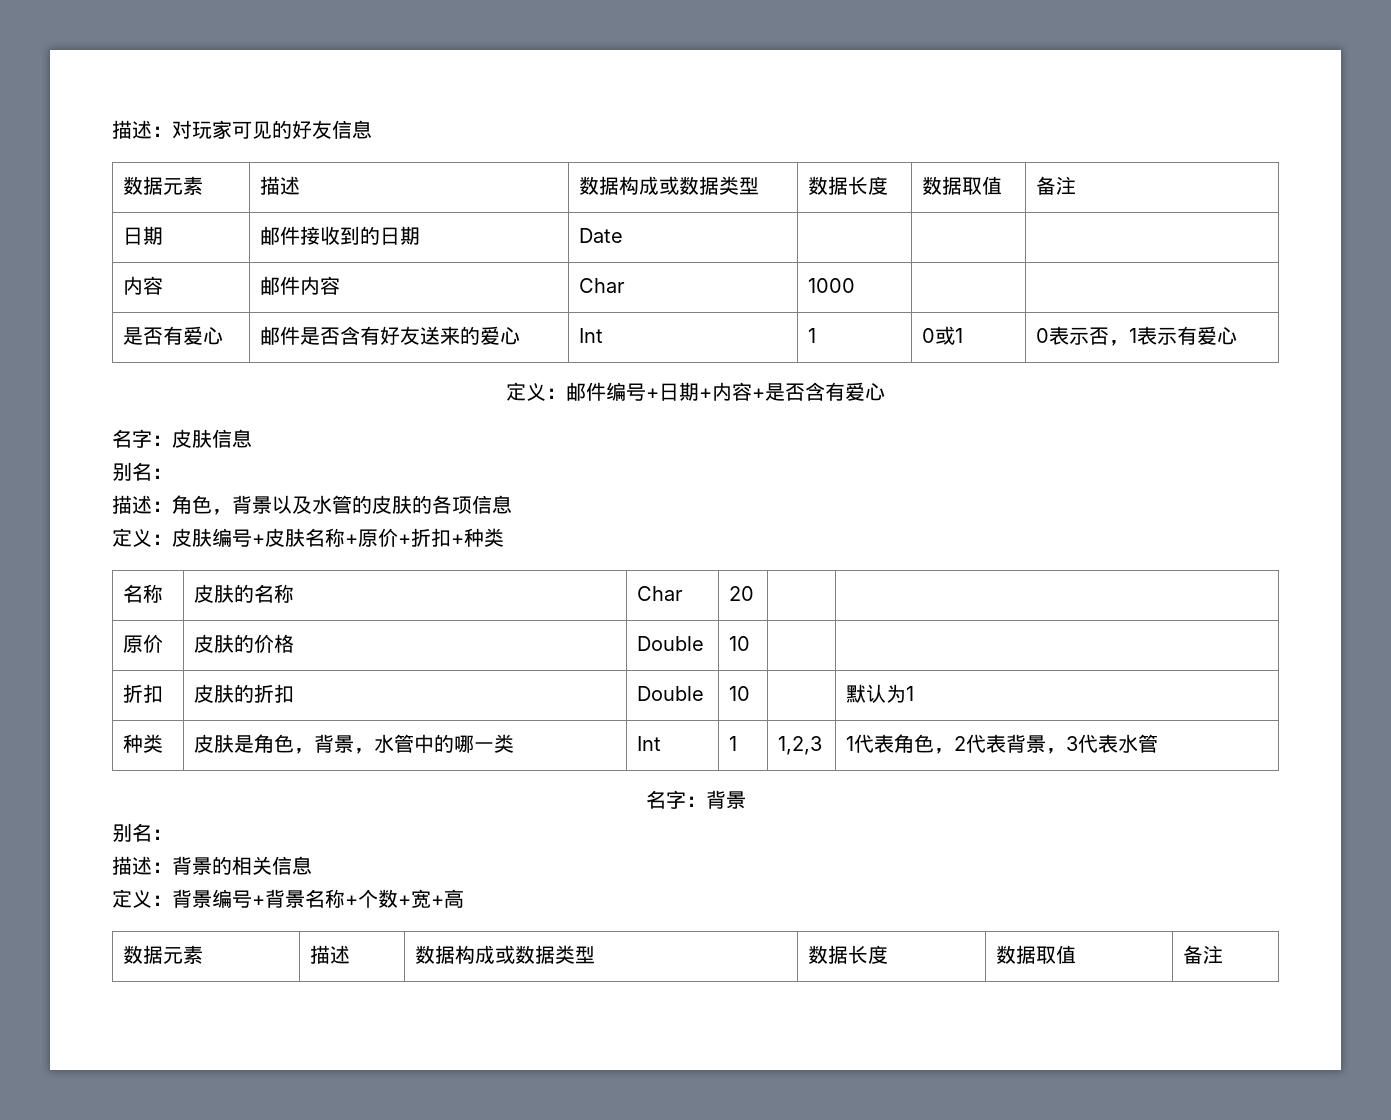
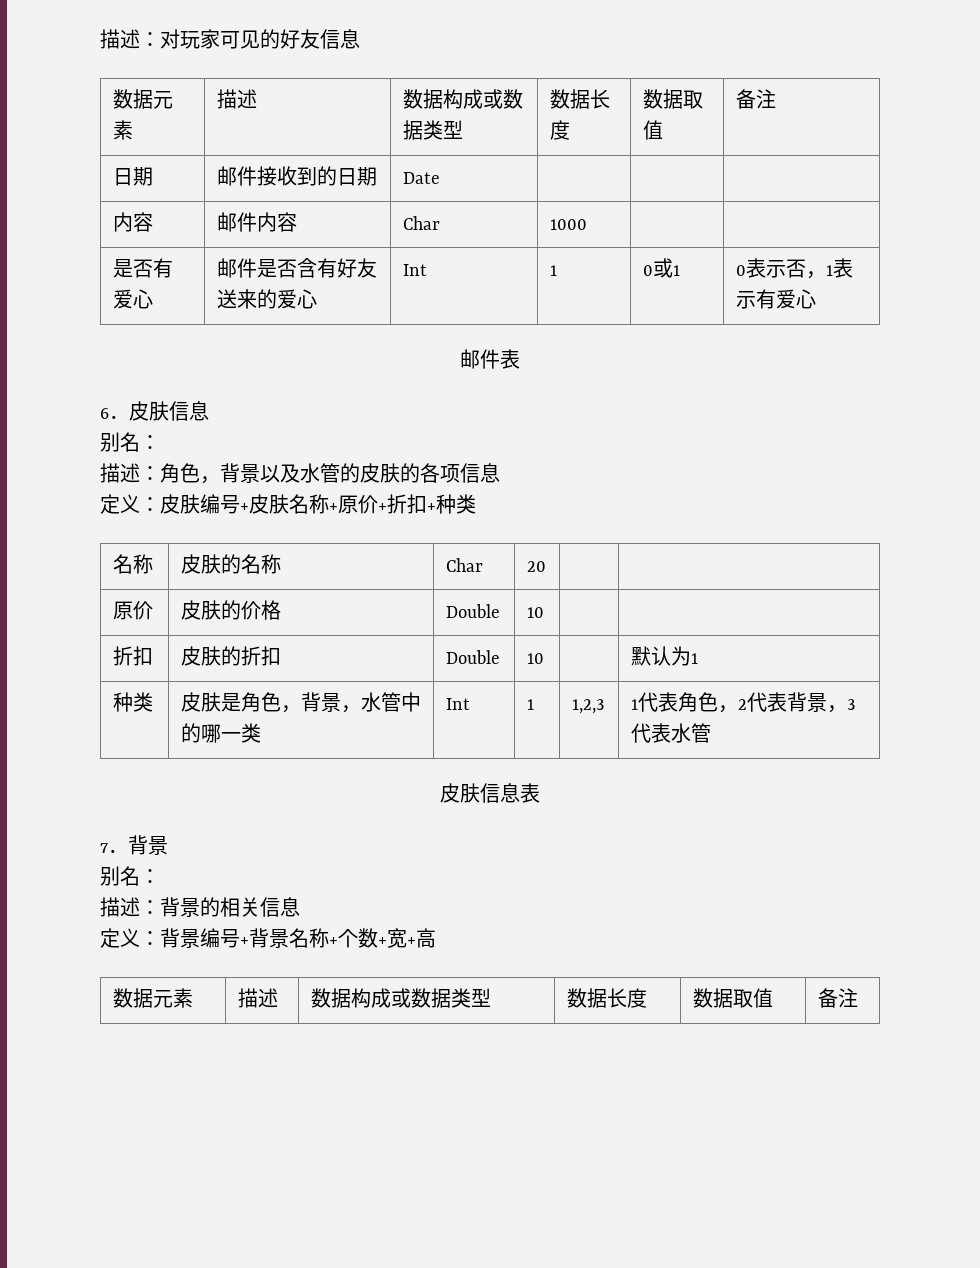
[506,382,885,401] [112,429,172,448] 定义：邮件编号+日期+内容+是否含有爱心 // 名字： -> [460,349,520,369] [100,408,129,419] 邮件表 // 6．
[645,790,706,809] 名字： -> [440,783,540,803] [100,843,128,853] 皮肤信息表 // 7．

